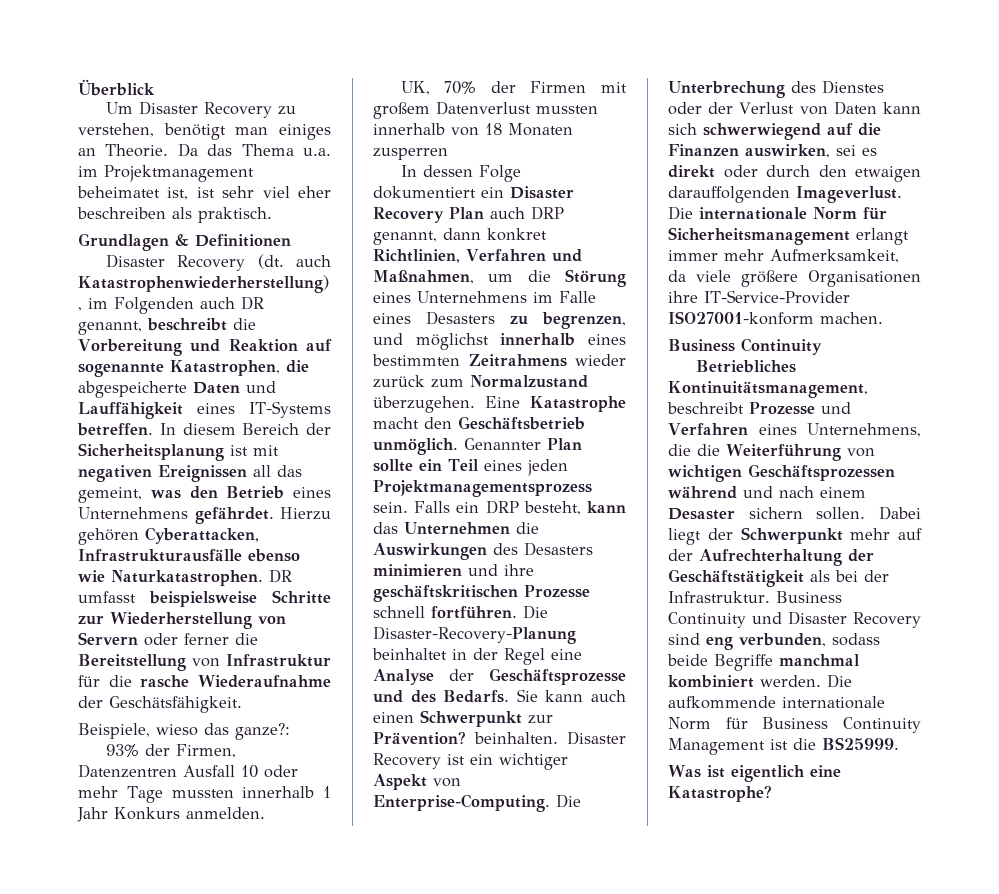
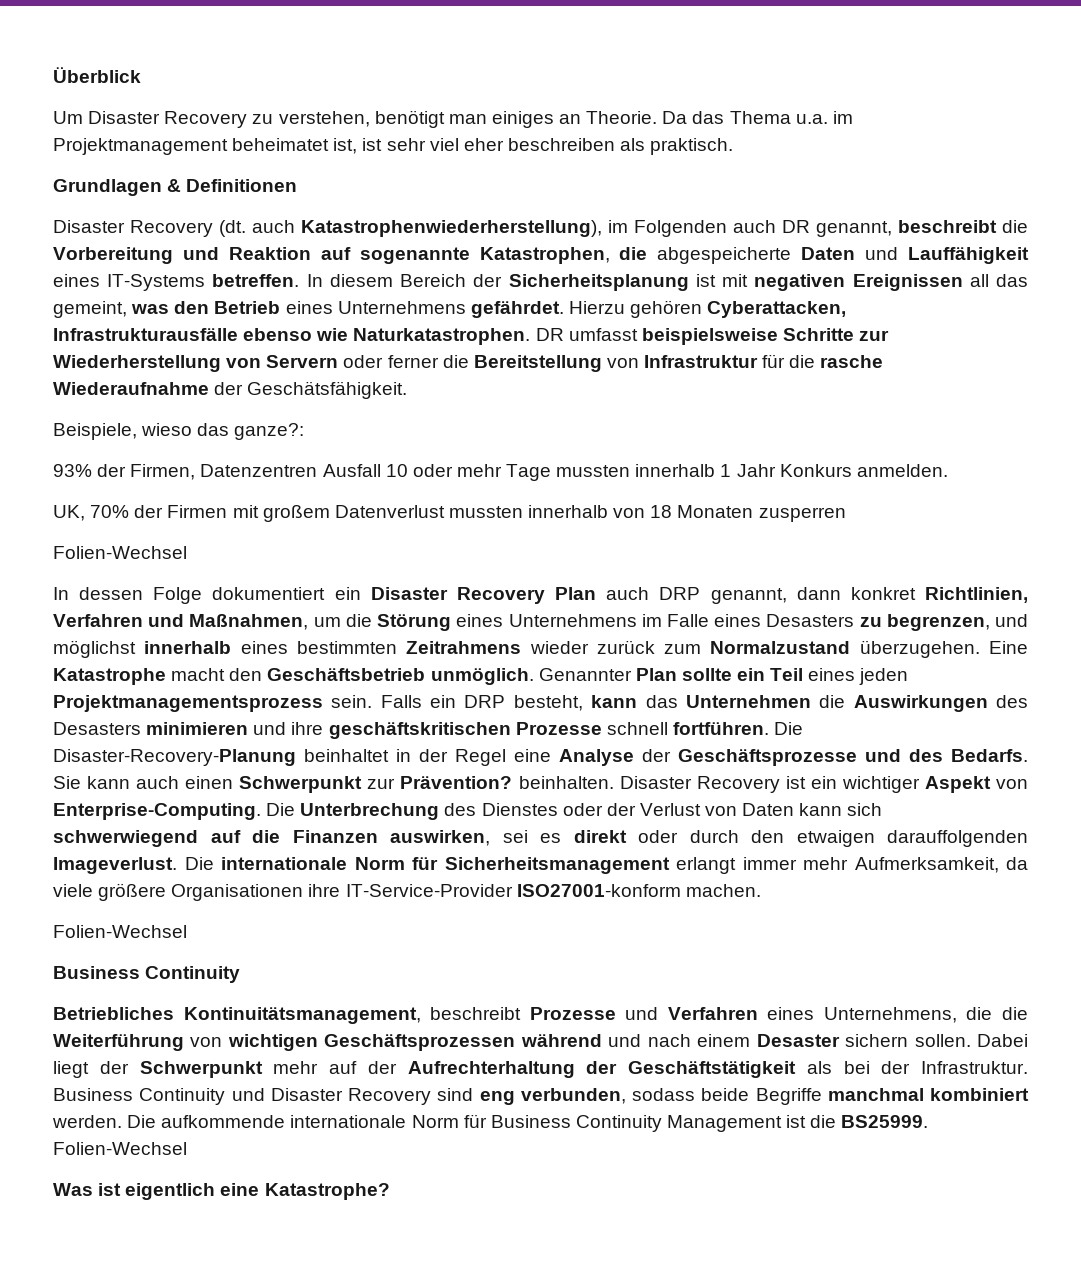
(448, 154) none -> [53,546,187,559] // Folien-Wechsel
(883, 318) none -> [53,925,187,938] // Folien-Wechsel
(899, 743) none -> [53,1142,187,1155] Folien-Wechsel

